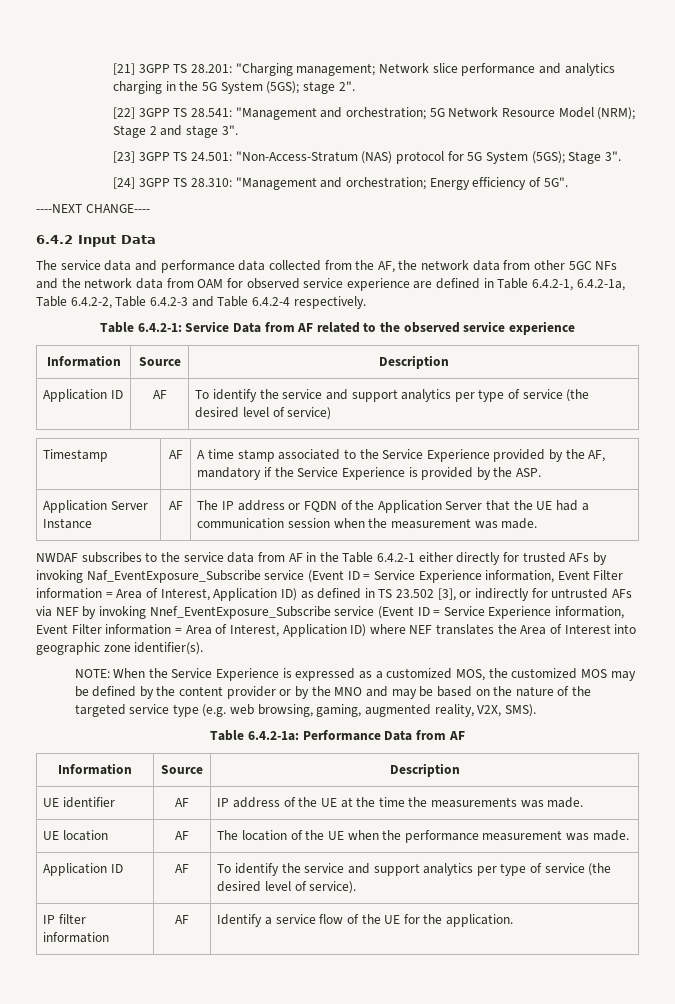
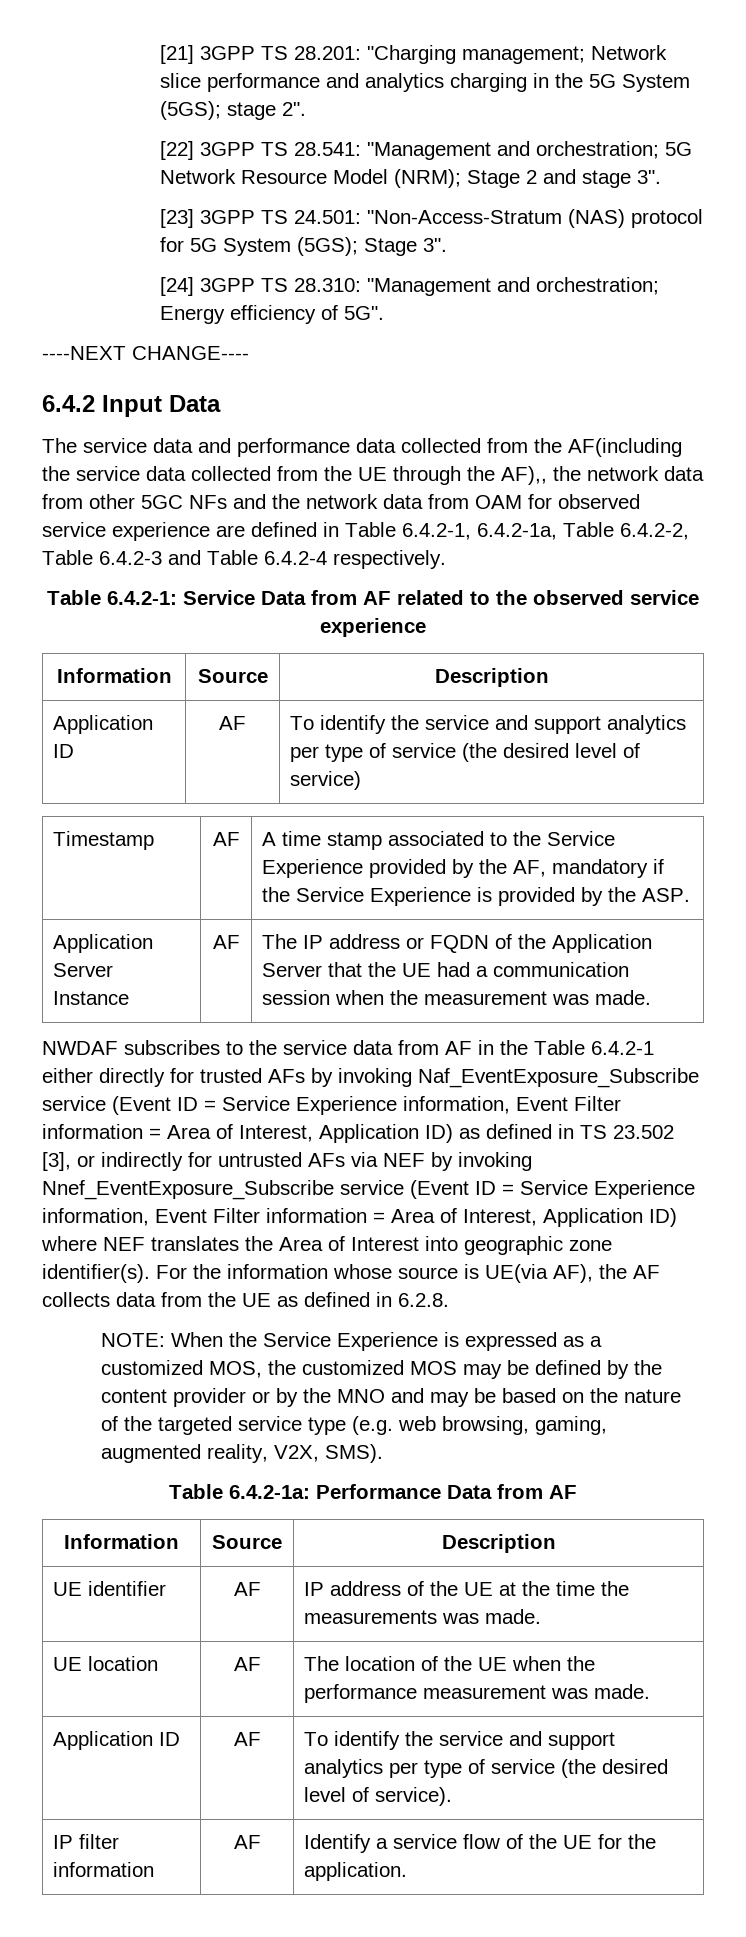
[377,261,395,273] AF, -> [568,438,682,457] [42,466,547,485] AF(including the service data collected from the UE through the AF),,
(204, 648) none -> [156,1264,660,1283] [42,1292,449,1307] For the information whose source is UE(via AF), the AF collects data from the UE as defined in 6.2.8.

